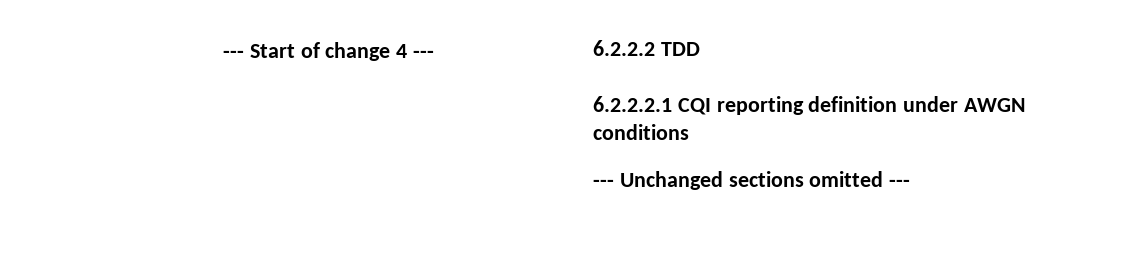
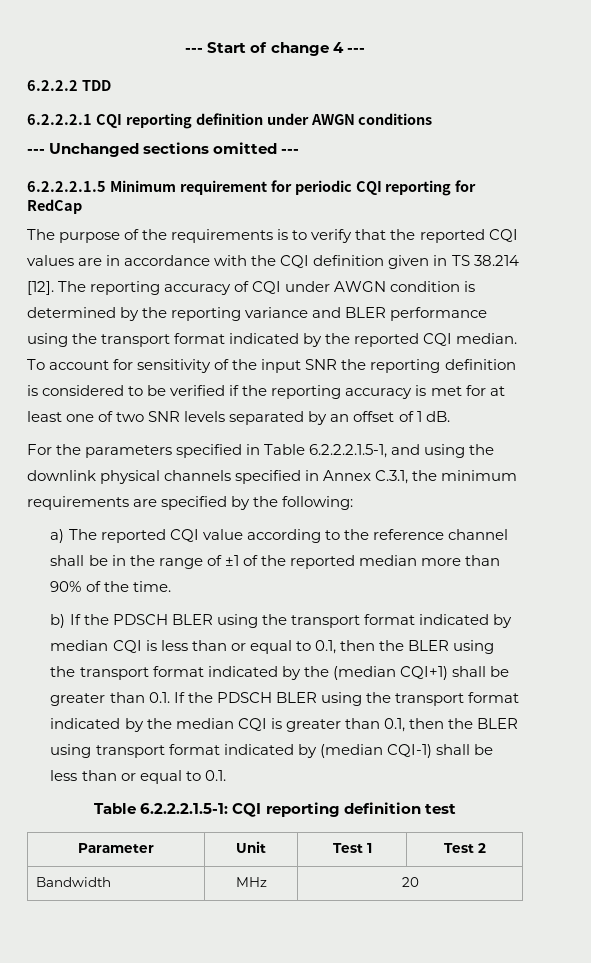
(911, 183) none -> [27,180,477,196] [27,199,82,214] [27,229,518,243] [27,255,519,269] [27,281,476,295] [27,307,488,321] [27,333,518,347] [27,359,516,373] [27,385,505,399] [27,411,450,425] [27,444,495,458] [27,470,518,484] [27,496,354,510] [50,529,508,543] [50,555,501,569] [50,581,171,592] [50,614,512,628] [50,640,495,654] [50,666,509,680] [50,692,519,706] [50,718,519,732] [50,744,493,758] [50,770,226,784] [94,802,456,817] [78,843,154,853] [236,841,266,853] [332,843,372,853] [443,843,486,853] [36,877,112,887] [235,877,267,887] [401,877,419,887] // 6.2.2.2.1.5 Minimum requirement for periodic CQI reporting for RedCap // The purpose of the requirements is to verify that the reported CQI values are in accordance with the CQI definition given in TS 38.214 [12]. The reporting accuracy of CQI under AWGN condition is determined by the reporting variance and BLER performance using the transport format indicated by the reported CQI median. To account for sensitivity of the input SNR the reporting definition is considered to be verified if the reporting accuracy is met for at least one of two SNR levels separated by an offset of 1 dB. // For the parameters specified in Table 6.2.2.2.1.5-1, and using the downlink physical channels specified in Annex C.3.1, the minimum requirements are specified by the following: // a) The reported CQI value according to the reference channel shall be in the range of ±1 of the reported median more than 90% of the time. // b) If the PDSCH BLER using the transport format indicated by median CQI is less than or equal to 0.1, then the BLER using the transport format indicated by the (median CQI+1) shall be greater than 0.1. If the PDSCH BLER using the transport format indicated by the median CQI is greater than 0.1, then the BLER using transport format indicated by (median CQI-1) shall be less than or equal to 0.1. // Table 6.2.2.2.1.5-1: CQI reporting definition test // Parameter | Unit | Test 1 | Test 2 // Bandwidth | MHz | 20

